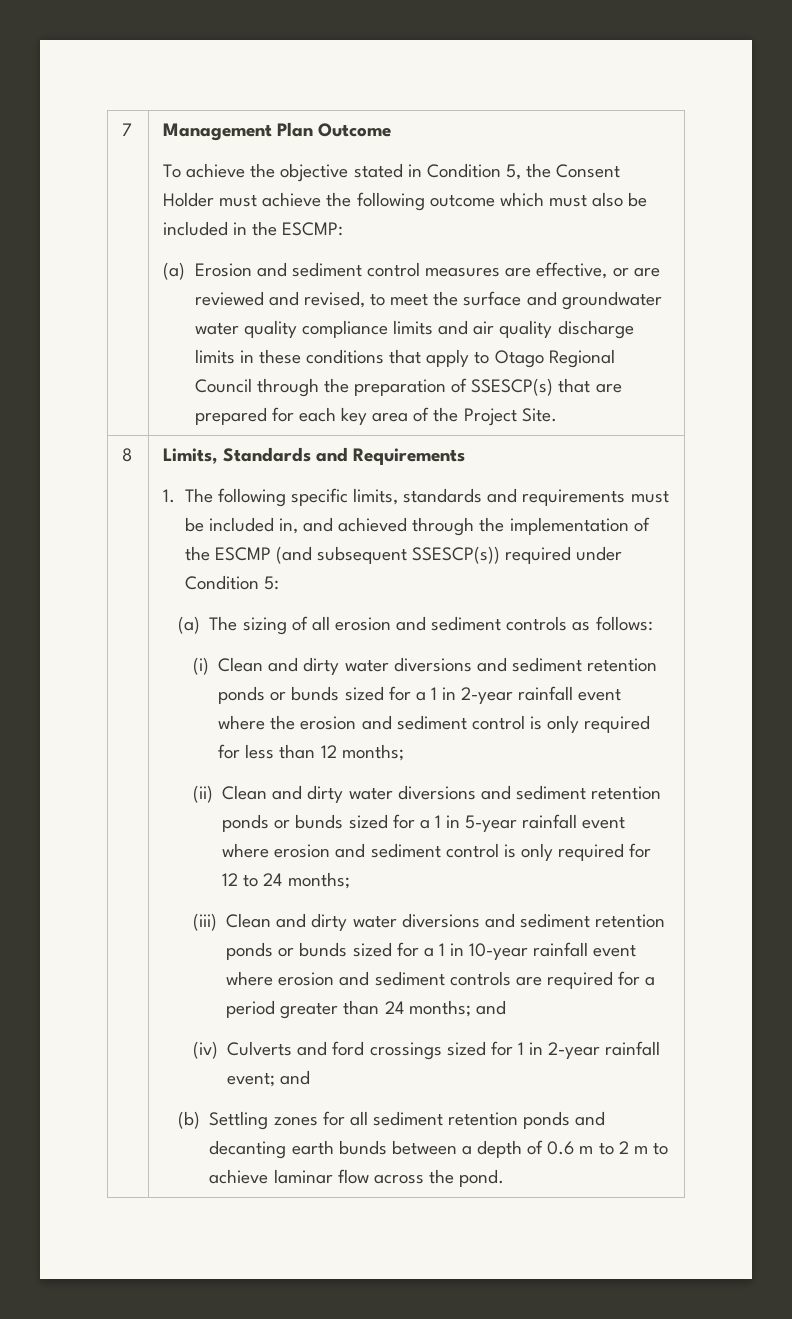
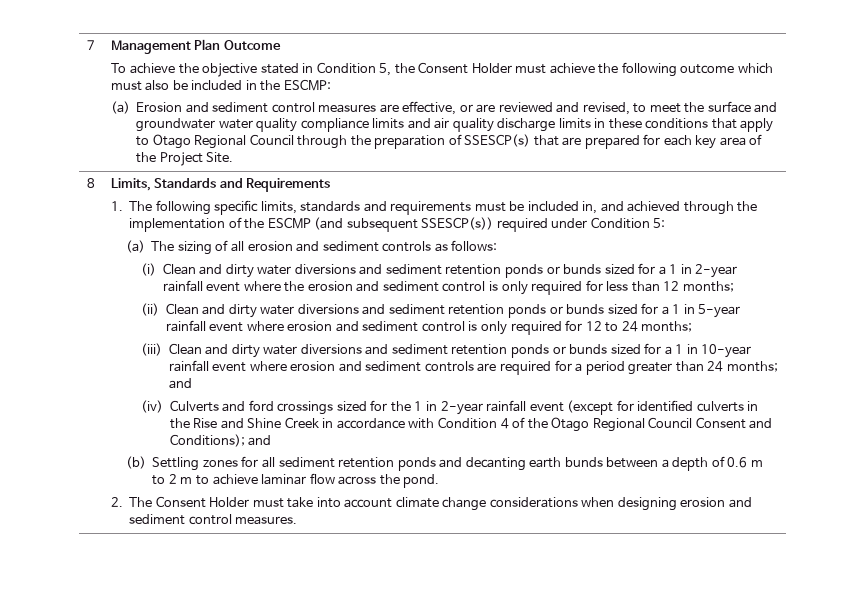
[517,1041,661,1059] [227,1073,276,1087] 1 in 2-year rainfall event; -> [390,400,759,415] [169,417,773,432] [169,434,245,447] the 1 in 2-year rainfall event (except for identified culverts in the Rise and Shine Creek in accordance with Condition 4 of the Otago Regional Council Consent and Conditions);
(505, 1178) none -> [110,496,752,511] [129,514,298,525] // 2. The Consent Holder must take into account climate change considerations when designing erosion and sediment control measures.

